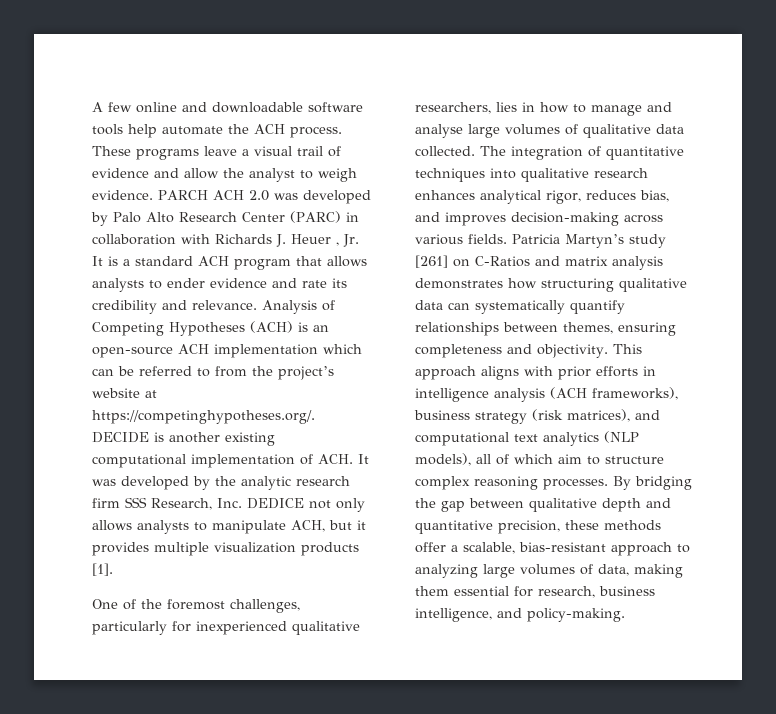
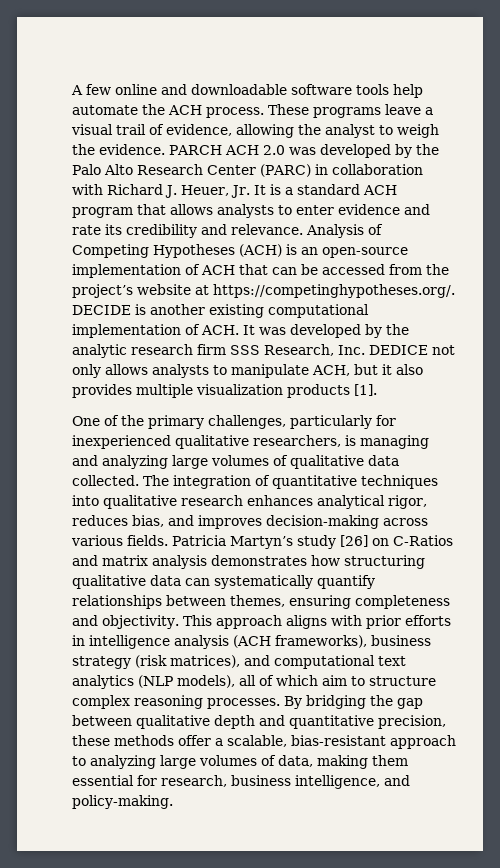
[92,168,219,179] evidence and allow -> [166,124,294,138] evidence, allowing
(357, 175) none -> [72,144,95,155] the
(108, 219) none -> [415,144,439,155] the
[215,234,339,247] Richards J. Heuer , -> [107,184,229,198] Richard J. Heuer,
[167,278,205,288] ender -> [296,205,334,215] enter
[178,344,362,358] [92,366,210,377] ACH implementation which can be referred to -> [72,264,385,278] implementation of ACH that can be accessed
(366, 525) none -> [396,364,423,375] also
[167,599,225,610] foremost -> [148,415,204,429] primary
[496,102,672,116] [415,124,463,138] lies in how to manage and analyse -> [345,435,429,449] [72,455,168,469] is managing and analyzing
[415,255,448,268] [261] -> [340,535,368,547] [26]

